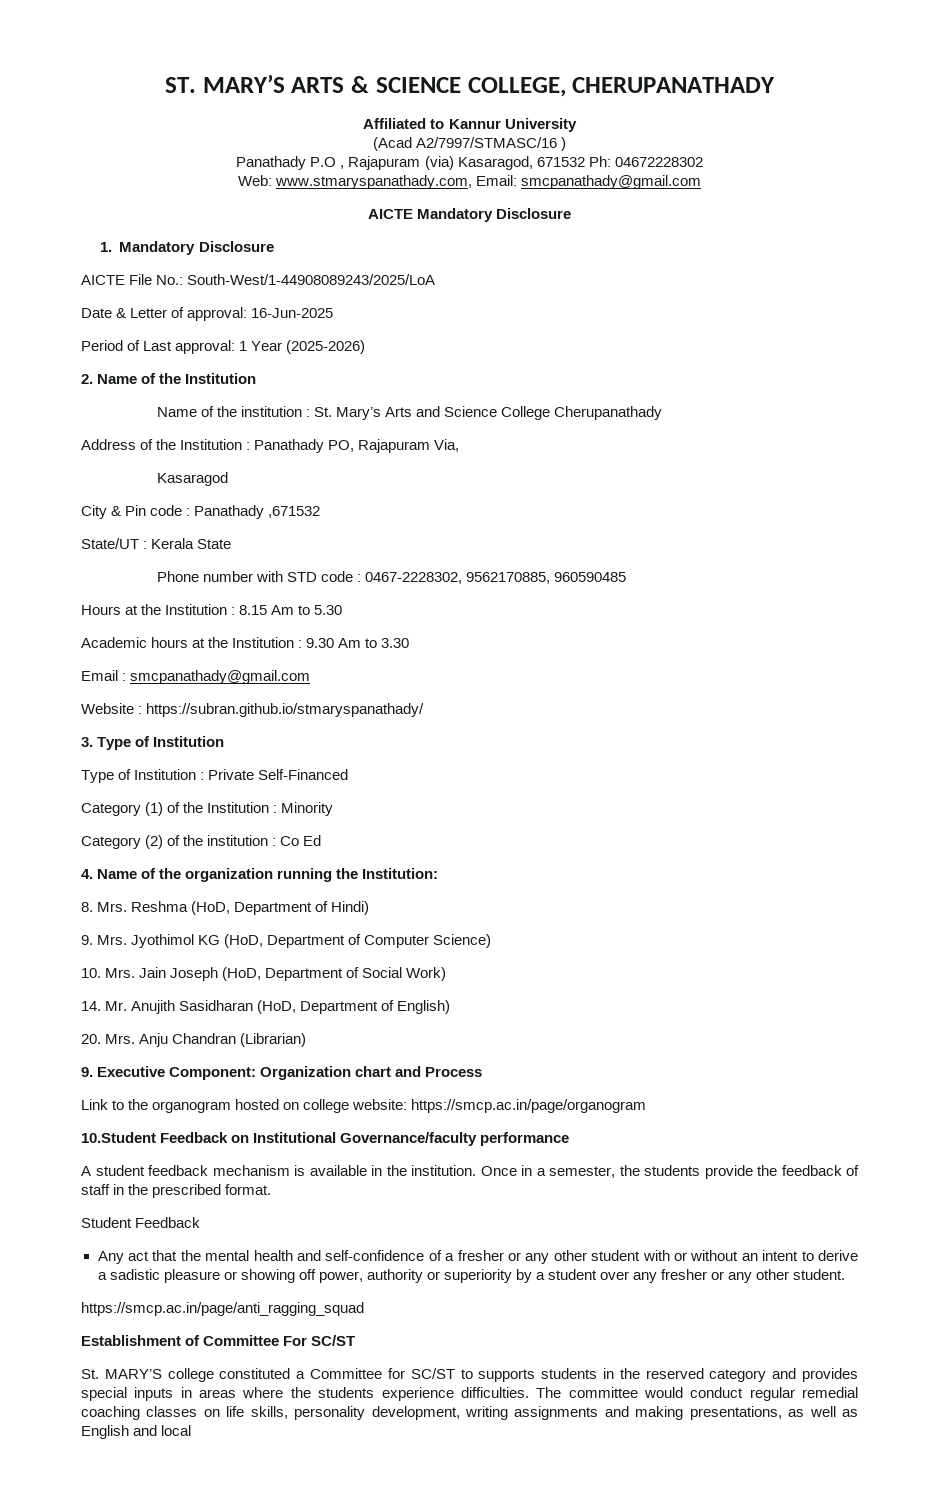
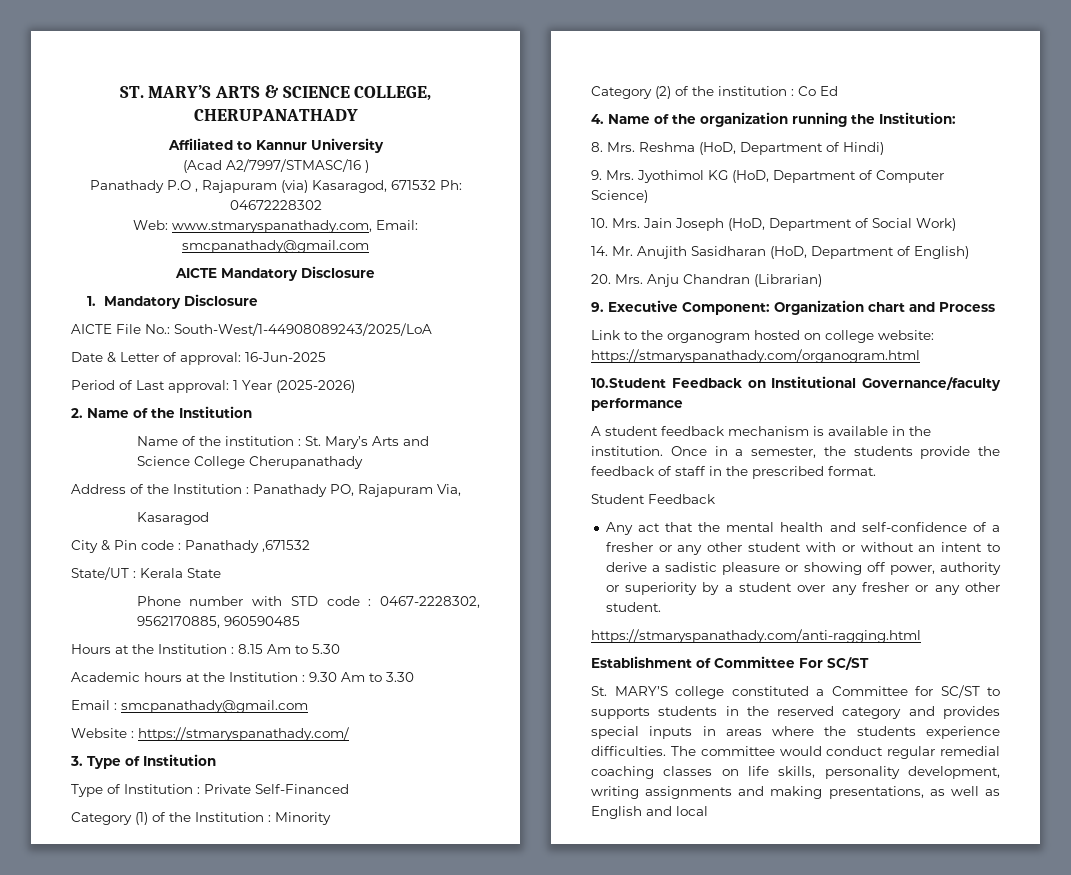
[146,703,425,717] https://subran.github.io/stmaryspanathady/ -> [138,727,349,741] https://stmaryspanathady.com/
[411,1099,647,1113] https://smcp.ac.in/page/organogram -> [591,349,920,363] https://stmaryspanathady.com/organogram.html
[81,1302,364,1316] https://smcp.ac.in/page/anti_ragging_squad -> [591,629,921,643] https://stmaryspanathady.com/anti-ragging.html

